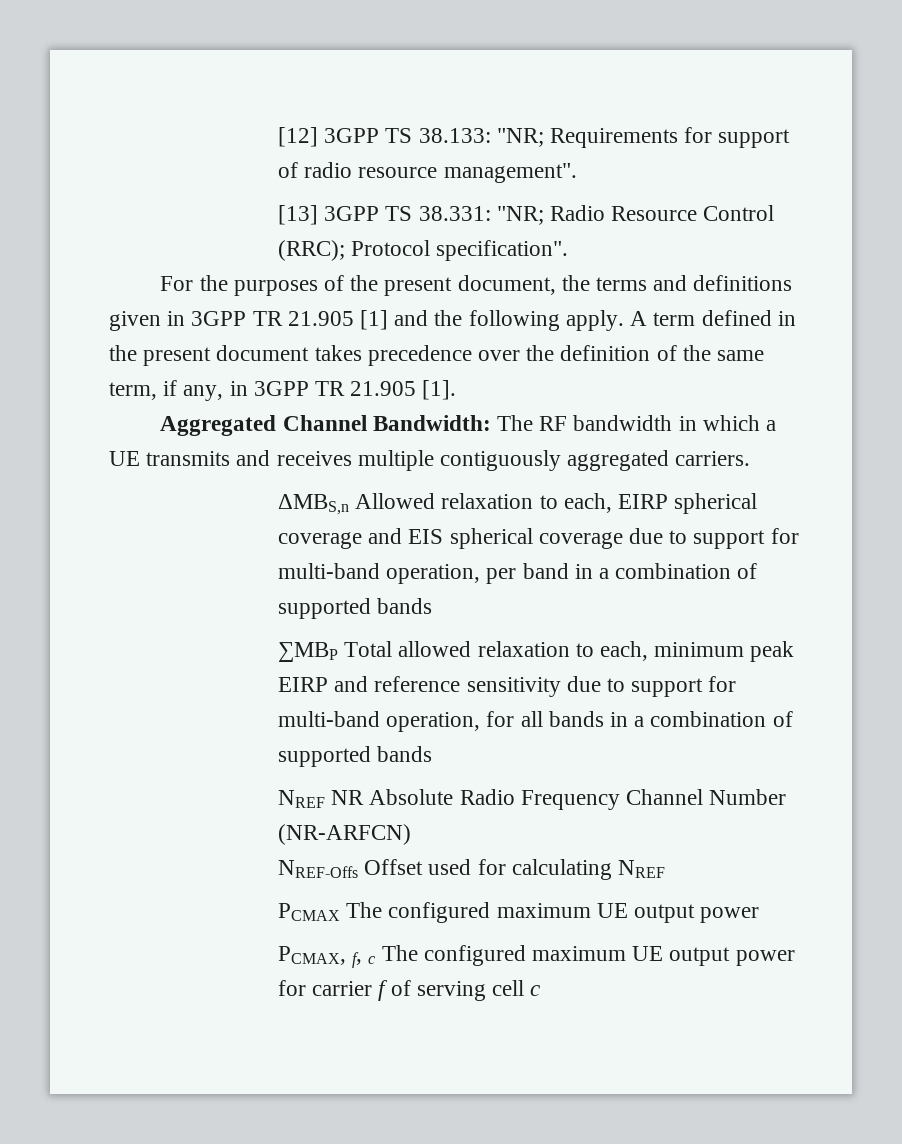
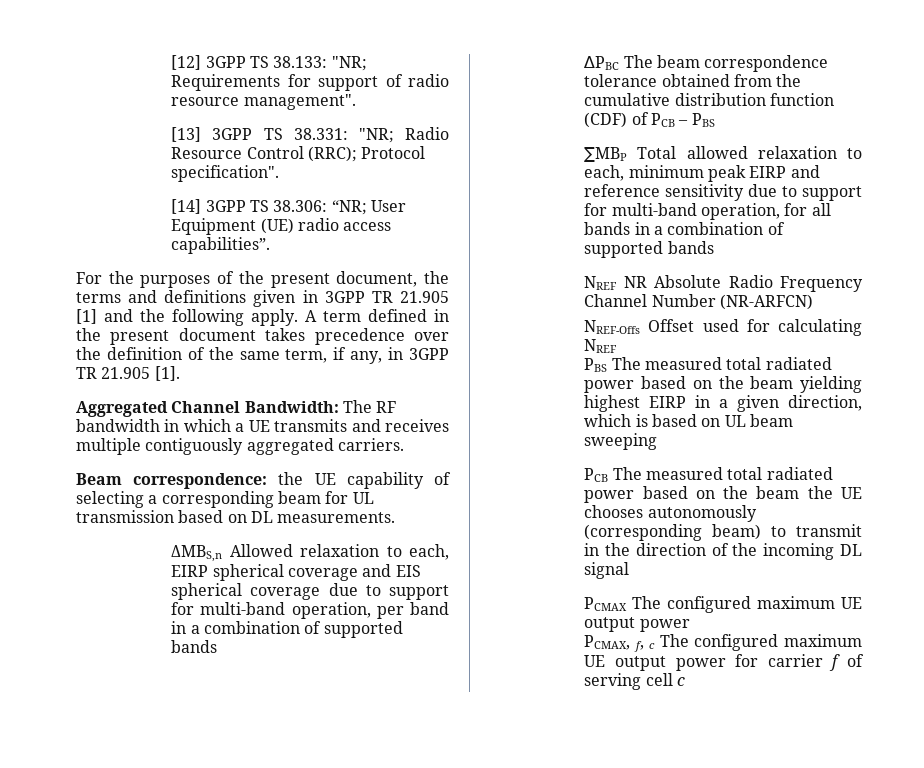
(569, 250) none -> [171,199,406,215] [171,218,392,235] [171,237,271,254] // [14] 3GPP TS 38.306: “NR; User Equipment (UE) radio access capabilities”.
(751, 458) none -> [76,472,451,489] [76,491,374,508] [76,510,396,523] // Beam correspondence: the UE capability of selecting a corresponding beam for UL transmission based on DL measurements.
(433, 606) none -> [583,55,829,72] [584,74,802,87] [584,93,834,106] [584,112,715,128] // ∆PBC The beam correspondence tolerance obtained from the cumulative distribution function (CDF) of PCB – PBS
(665, 869) none -> [584,357,832,372] [584,376,862,393] [584,395,862,412] [584,414,793,427] [584,433,658,450] [584,467,833,482] [584,486,862,503] [584,505,757,522] [584,524,862,541] [584,543,862,560] [584,562,630,579] // PBS The measured total radiated power based on the beam yielding highest EIRP in a given direction, which is based on UL beam sweeping // PCB The measured total radiated power based on the beam the UE chooses autonomously (corresponding beam) to transmit in the direction of the incoming DL signal

